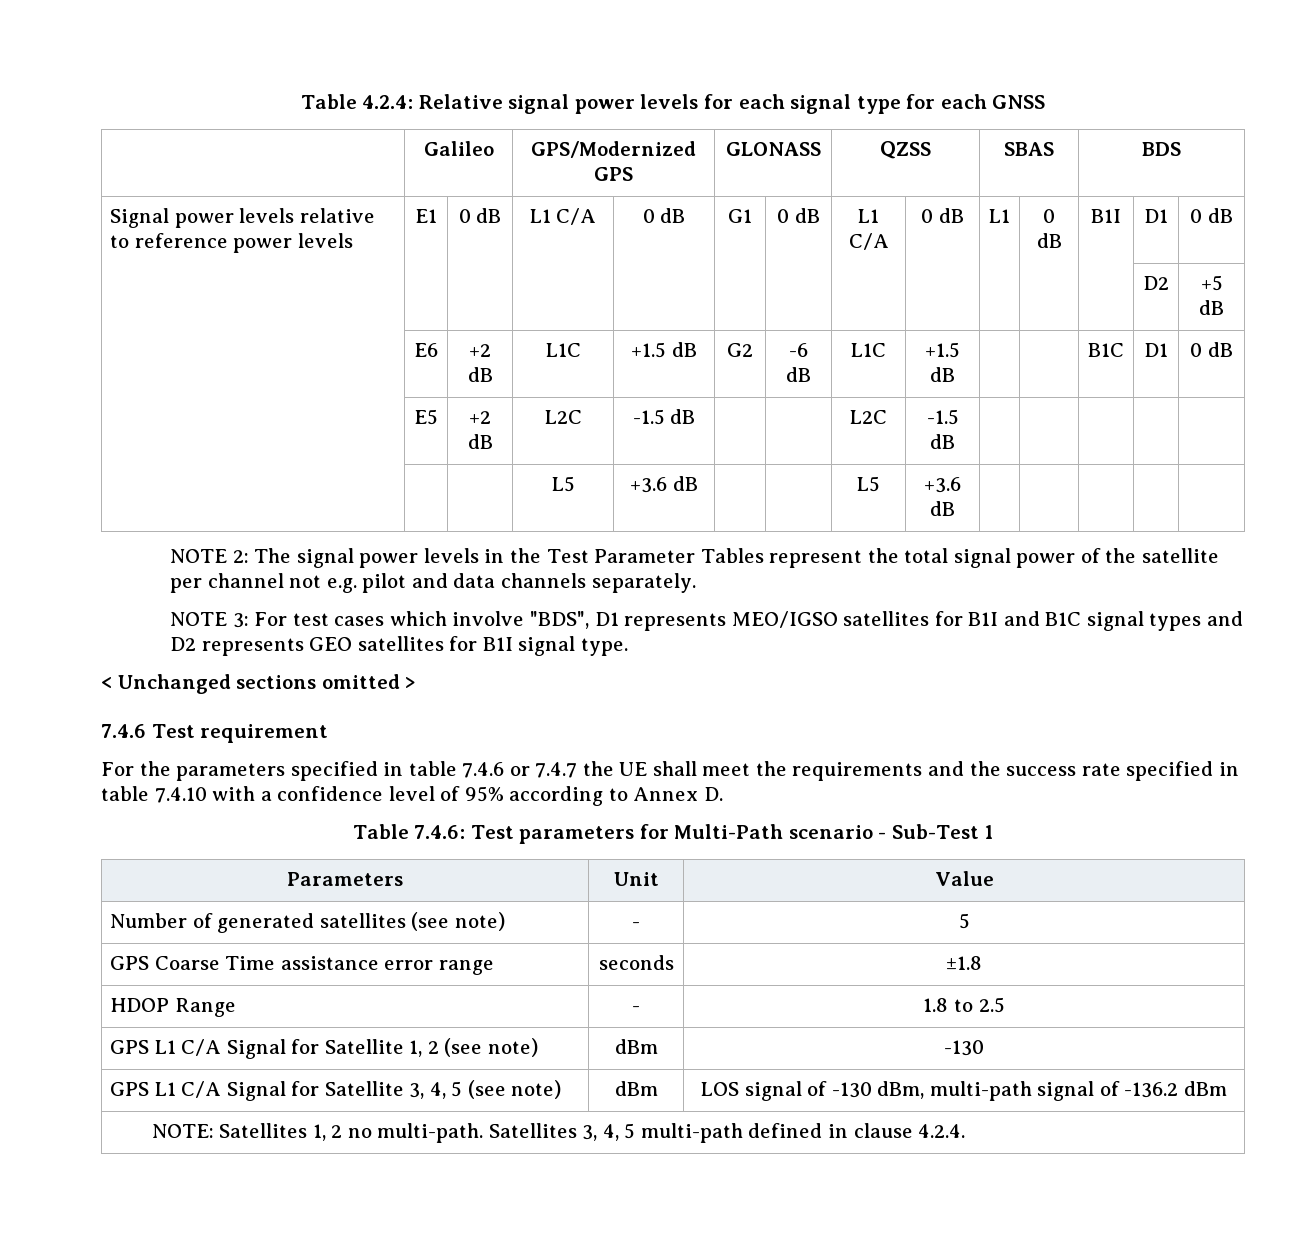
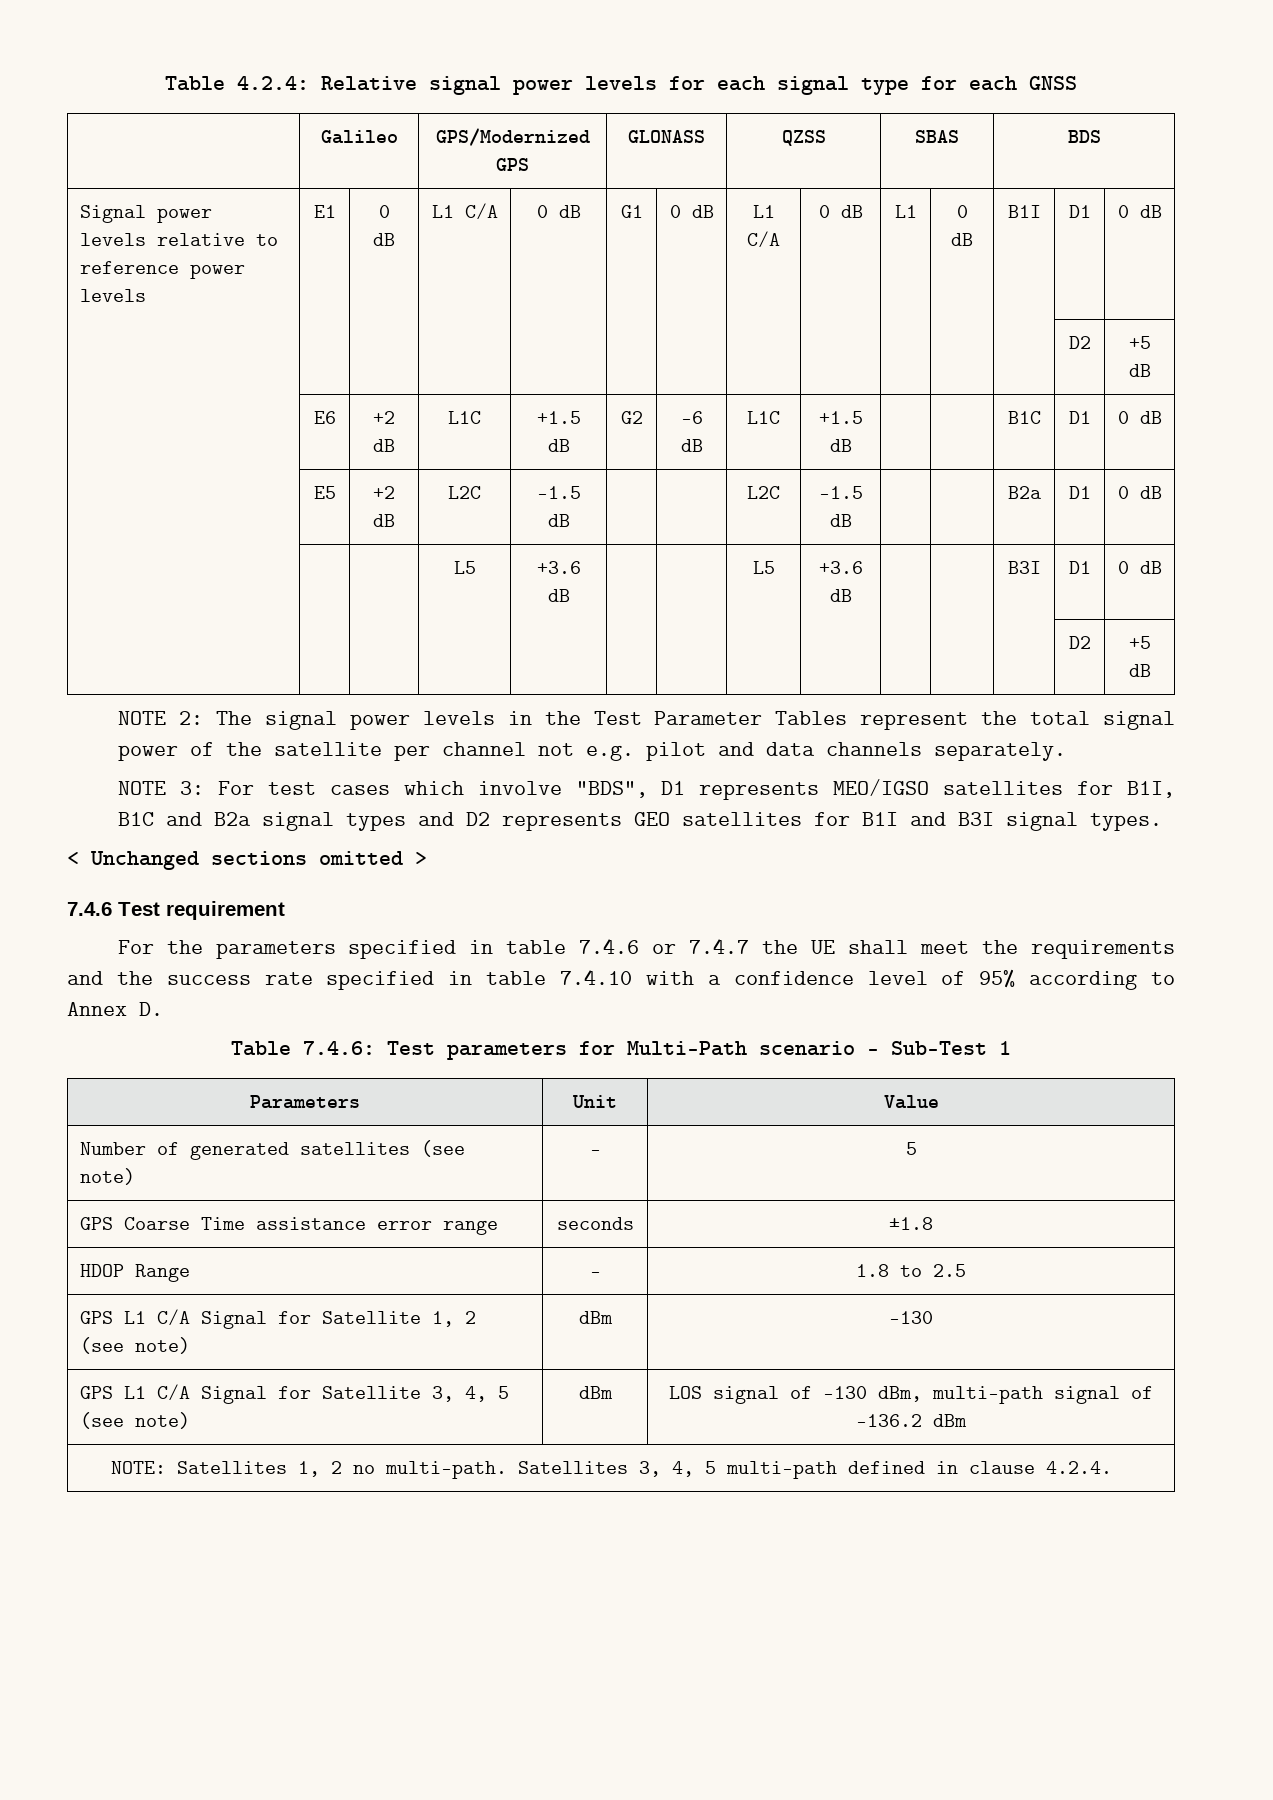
(955, 441) | | -> [1007,486,1041,499] [1068,486,1091,499] [1117,486,1162,499] B2a | D1 | 0 dB
(955, 508) | | -> [1007,561,1041,574] [1068,561,1091,574] [1117,561,1162,574] [1068,636,1091,649] [1128,636,1151,649] [1128,664,1151,677] B3I | D1 | 0 dB // | | | | | | | | | | | | D2 | +5 dB
[968,611,1082,626] B1I and B1C -> [1126,781,1175,798] [118,812,252,826] B1I, B1C and B2a
[518,636,628,656] signal type. -> [910,812,1163,831] and B3I signal types.

